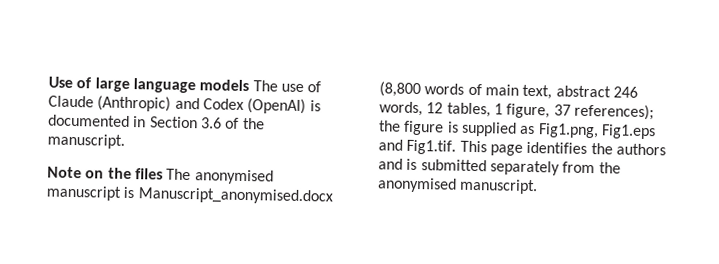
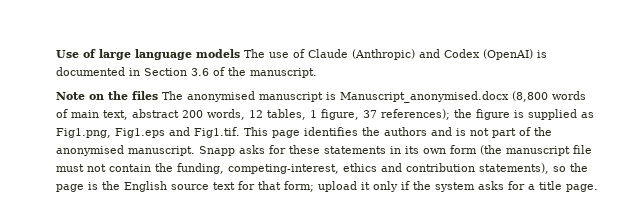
[612,86,638,98] 246 -> [182,110,203,118] 200
[420,159,621,176] [377,177,539,195] submitted separately from the anonymised manuscript. -> [470,127,552,138] [56,145,592,156] [56,163,588,174] [56,181,598,192] not part of the anonymised manuscript. Snapp asks for these statements in its own form (the manuscript file must not contain the funding, competing-interest, ethics and contribution statements), so the page is the English source text for that form; upload it only if the system asks for a title page.

